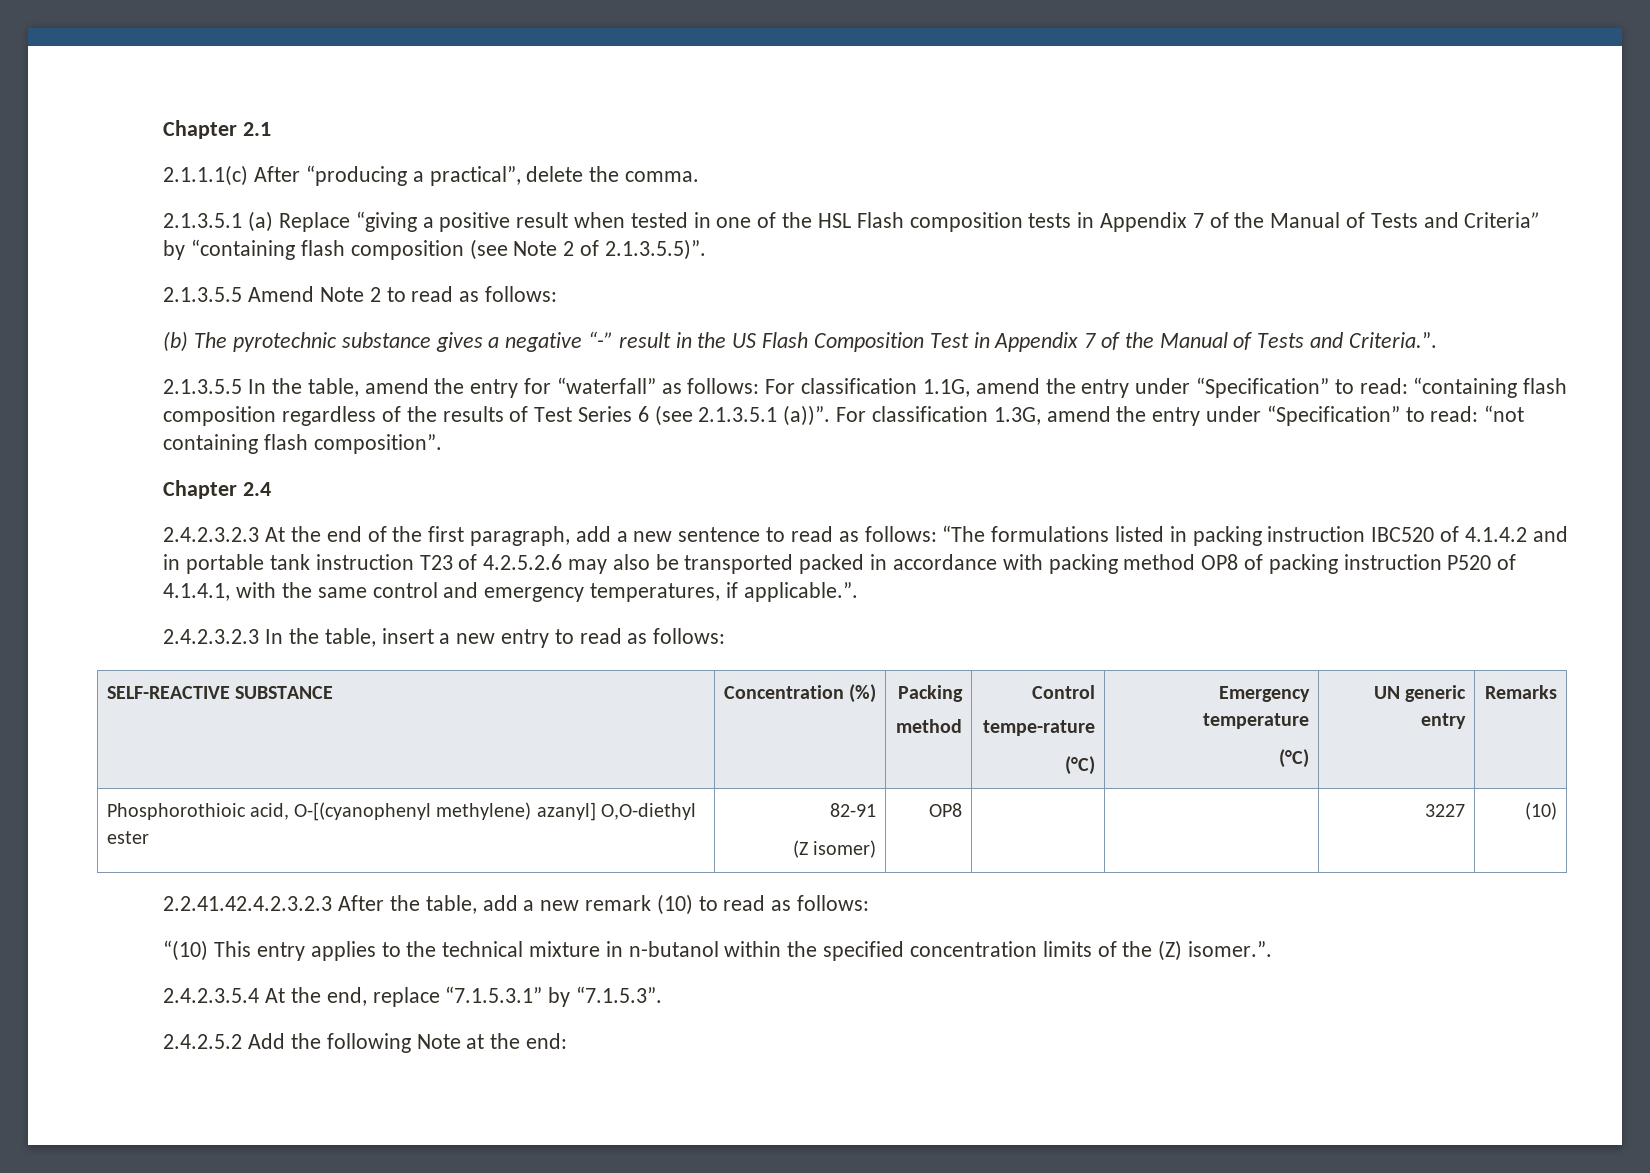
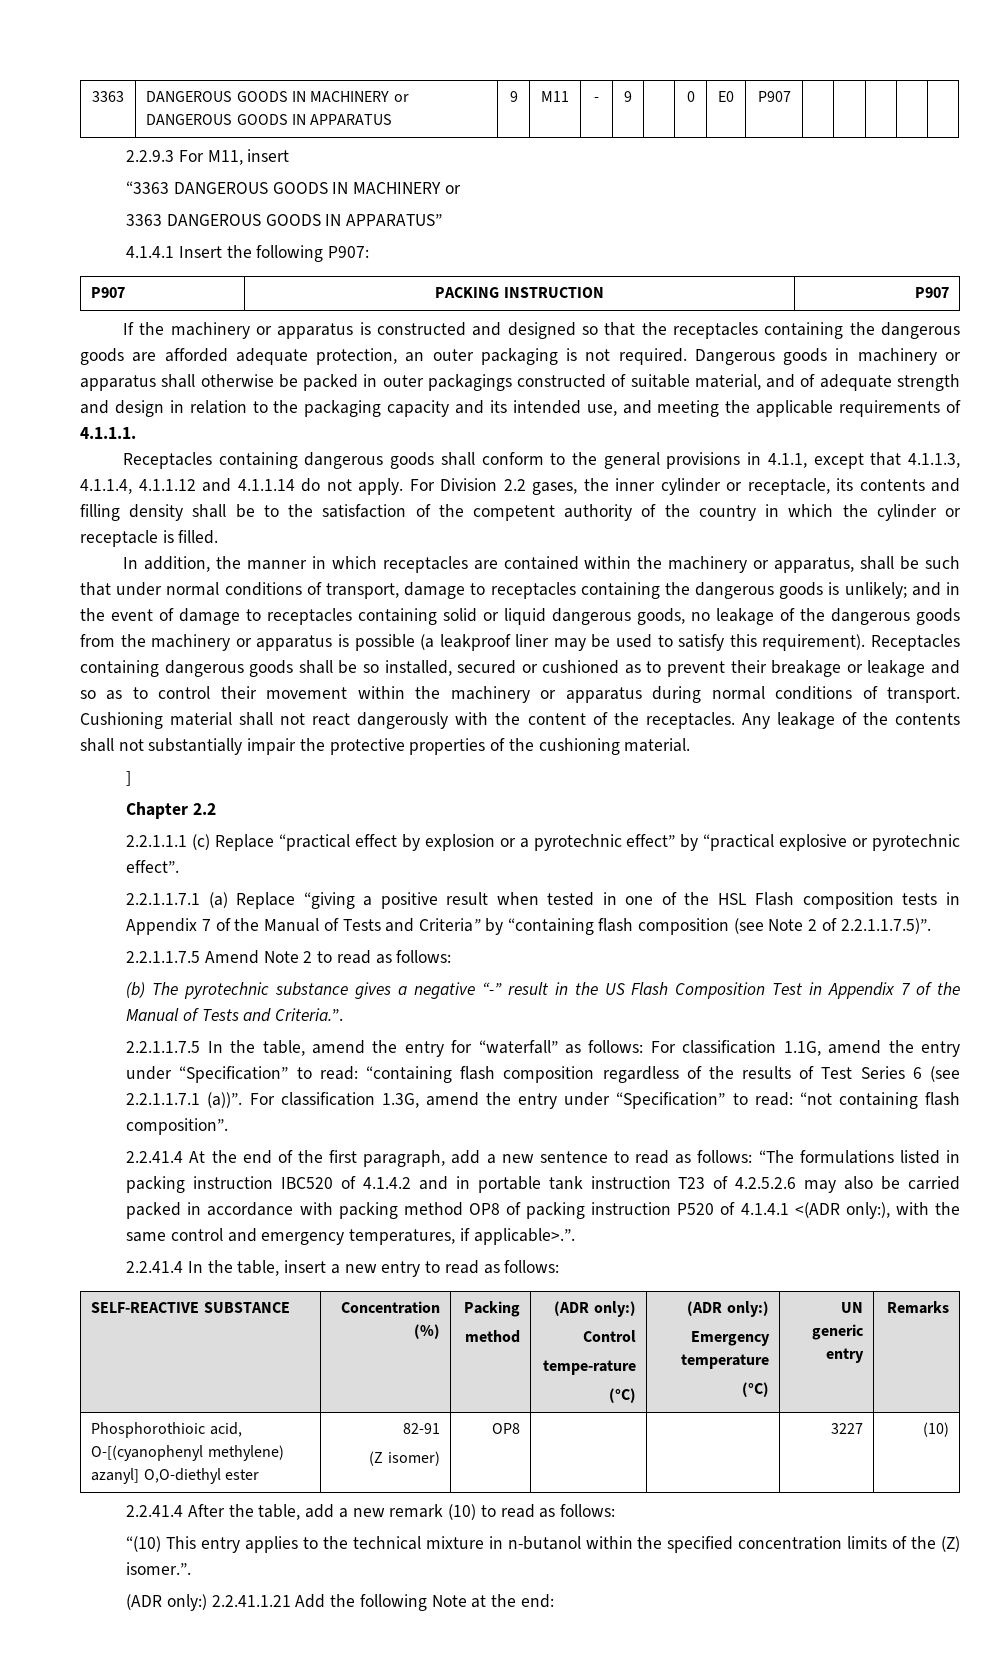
[163,120,272,139] [163,165,700,186] [163,213,243,228] Chapter 2.1 // 2.1.1.1(c) After “producing a practical”, delete the comma. // 2.1.3.5.1 -> [92,91,124,102] [146,91,409,102] [146,114,393,125] [509,91,518,102] [541,91,569,102] [594,97,599,102] [624,91,632,102] [686,91,695,102] [718,91,734,102] [757,91,791,102] [126,149,290,165] [126,181,461,194] [126,214,443,226] [126,245,370,262] [91,287,126,298] [435,287,604,298] [914,287,949,298] [123,322,960,339] [80,348,961,365] [80,374,960,391] [80,400,961,417] [80,427,136,439] [123,452,961,469] [80,478,960,495] [80,504,961,521] [80,530,219,547] [123,556,961,573] [80,582,960,599] [80,608,960,625] [80,634,961,651] [80,660,961,677] [80,686,960,703] [80,712,960,729] [80,738,691,755] [126,771,132,786] [126,802,216,819] [126,834,960,851] [126,860,180,873] [126,893,201,905] 3363 | DANGEROUS GOODS IN MACHINERY or DANGEROUS GOODS IN APPARATUS | 9 | M11 | - | 9 | | 0 | E0 | P907 | | | | | // 2.2.9.3 For M11, insert // “3363 DANGEROUS GOODS IN MACHINERY or // 3363 DANGEROUS GOODS IN APPARATUS” // 4.1.4.1 Insert the following P907: // P907 | PACKING INSTRUCTION | P907 // If the machinery or apparatus is constructed and designed so that the receptacles containing the dangerous goods are afforded adequate protection, an outer packaging is not required. Dangerous goods in machinery or apparatus shall otherwise be packed in outer packagings constructed of suitable material, and of adequate strength and design in relation to the packaging capacity and its intended use, and meeting the applicable requirements of 4.1.1.1. // Receptacles containing dangerous goods shall conform to the general provisions in 4.1.1, except that 4.1.1.3, 4.1.1.4, 4.1.1.12 and 4.1.1.14 do not apply. For Division 2.2 gases, the inner cylinder or receptacle, its contents and filling density shall be to the satisfaction of the competent authority of the country in which the cylinder or receptacle is filled. // In addition, the manner in which receptacles are contained within the machinery or apparatus, shall be such that under normal conditions of transport, damage to receptacles containing the dangerous goods is unlikely; and in the event of damage to receptacles containing solid or liquid dangerous goods, no leakage of the dangerous goods from the machinery or apparatus is possible (a leakproof liner may be used to satisfy this requirement). Receptacles containing dangerous goods shall be so installed, secured or cushioned as to prevent their breakage or leakage and so as to control their movement within the machinery or apparatus during normal conditions of transport. Cushioning material shall not react dangerously with the content of the receptacles. Any leakage of the contents shall not substantially impair the protective properties of the cushioning material. // ] // Chapter 2.2 // 2.2.1.1.1 (c) Replace “practical effect by explosion or a pyrotechnic effect” by “practical explosive or pyrotechnic effect”. // 2.2.1.1.7.1
[604,239,706,260] [163,287,243,302] 2.1.3.5.5)”. // 2.1.3.5.5 -> [840,918,931,934] [126,951,201,963] 2.2.1.1.7.5)”. // 2.2.1.1.7.5
[163,379,243,394] 2.1.3.5.5 -> [126,1041,201,1053] 2.2.1.1.7.5
[698,407,778,422] 2.1.3.5.1 -> [126,1093,201,1105] 2.2.1.1.7.1
[163,480,272,499] [163,527,260,542] Chapter 2.4 // 2.4.2.3.2.3 -> [126,1151,184,1163] 2.2.41.4
[684,554,794,574] transported -> [907,1176,960,1190] carried
[163,583,231,601] 4.1.4.1, -> [740,1202,890,1219] 4.1.4.1 <(ADR only:),
[743,582,858,602] [163,629,260,644] applicable.”. // 2.4.2.3.2.3 -> [473,1228,575,1245] [126,1261,184,1273] applicable>.”. // 2.2.41.4
(963, 726) none -> [554,1301,636,1317] (ADR only:) //
(1096, 765) none -> [687,1301,769,1317] (ADR only:) //
[163,896,333,911] 2.2.41.42.4.2.3.2.3 -> [126,1505,184,1517] 2.2.41.4
[163,986,663,1007] [163,1034,243,1049] 2.4.2.3.5.4 At the end, replace “7.1.5.3.1” by “7.1.5.3”. // 2.4.2.5.2 -> [126,1594,291,1611] (ADR only:) 2.2.41.1.21

